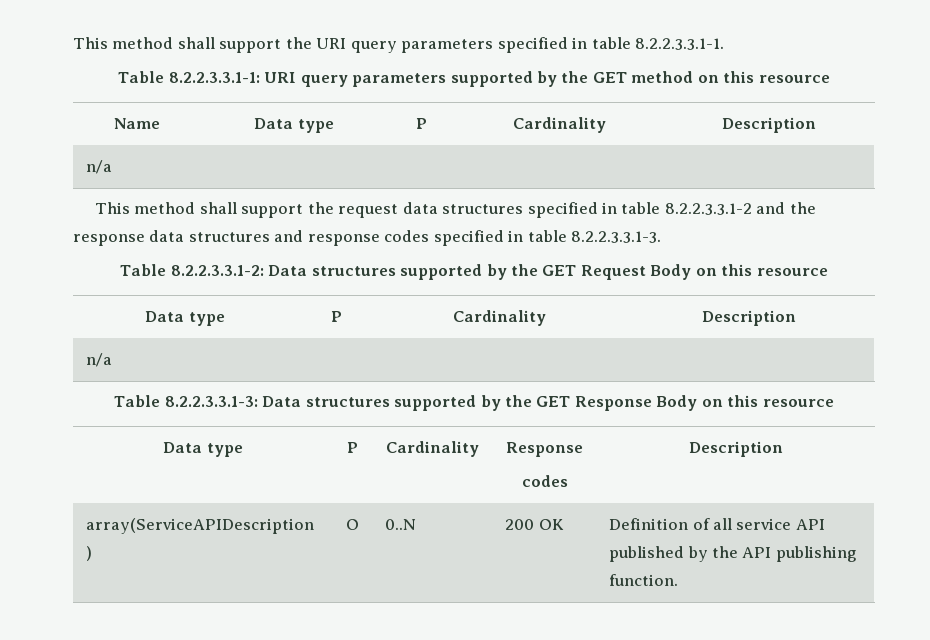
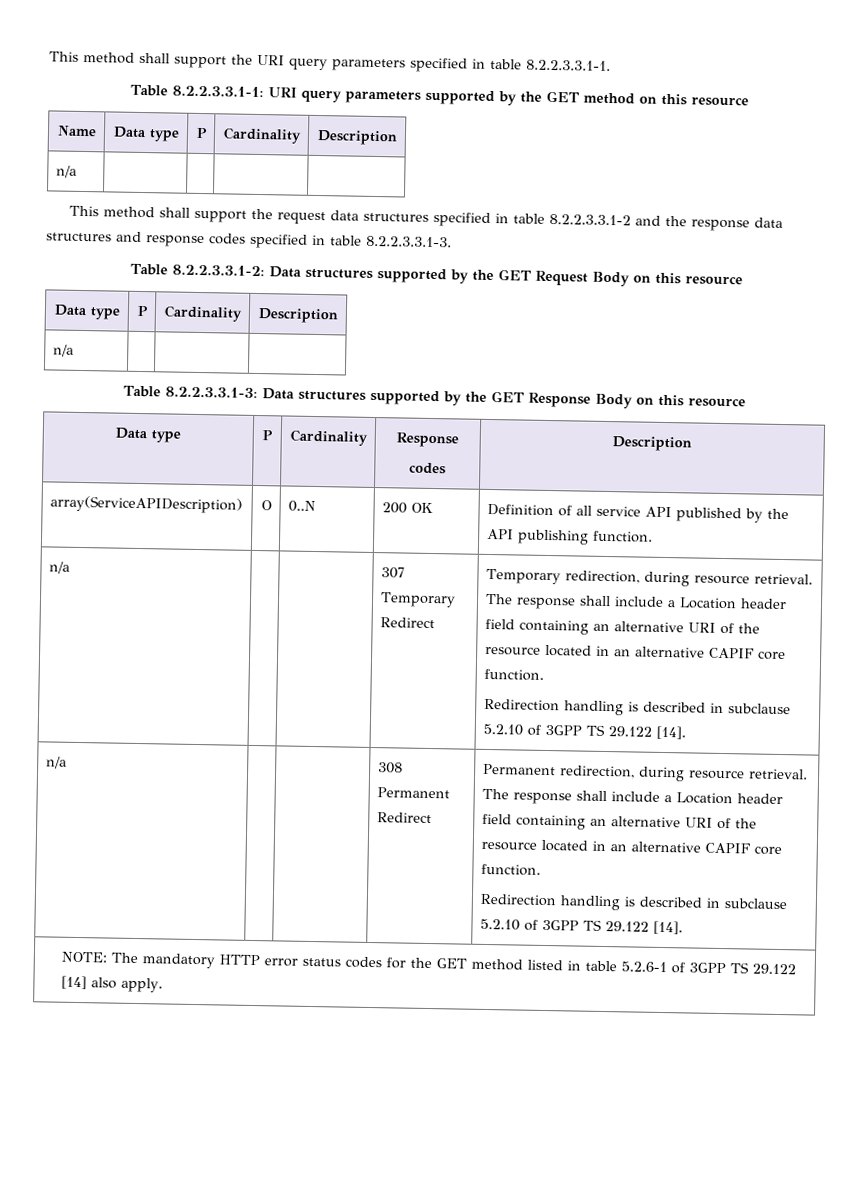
(679, 580) none -> [48,561,70,574] [380,567,405,579] [379,592,456,608] [379,617,435,629] [485,568,813,587] [484,593,787,610] [484,618,760,635] [484,644,786,661] [483,668,544,681] [483,698,791,716] [482,723,686,740] [45,756,67,769] [377,762,403,774] [376,787,450,799] [376,812,432,824] [482,763,808,782] [481,788,783,805] [481,813,757,830] [480,839,782,856] [480,863,541,876] [479,893,787,911] [479,918,683,935] [61,951,797,975] [61,975,164,993] // n/a | | | 307 Temporary Redirect | Temporary redirection, during resource retrieval. The response shall include a Location header field containing an alternative URI of the resource located in an alternative CAPIF core function. // Redirection handling is described in subclause 5.2.10 of 3GPP TS 29.122 [14]. // n/a | | | 308 Permanent Redirect | Permanent redirection, during resource retrieval. The response shall include a Location header field containing an alternative URI of the resource located in an alternative CAPIF core function. // Redirection handling is described in subclause 5.2.10 of 3GPP TS 29.122 [14]. // NOTE: The mandatory HTTP error status codes for the GET method listed in table 5.2.6-1 of 3GPP TS 29.122 [14] also apply.

